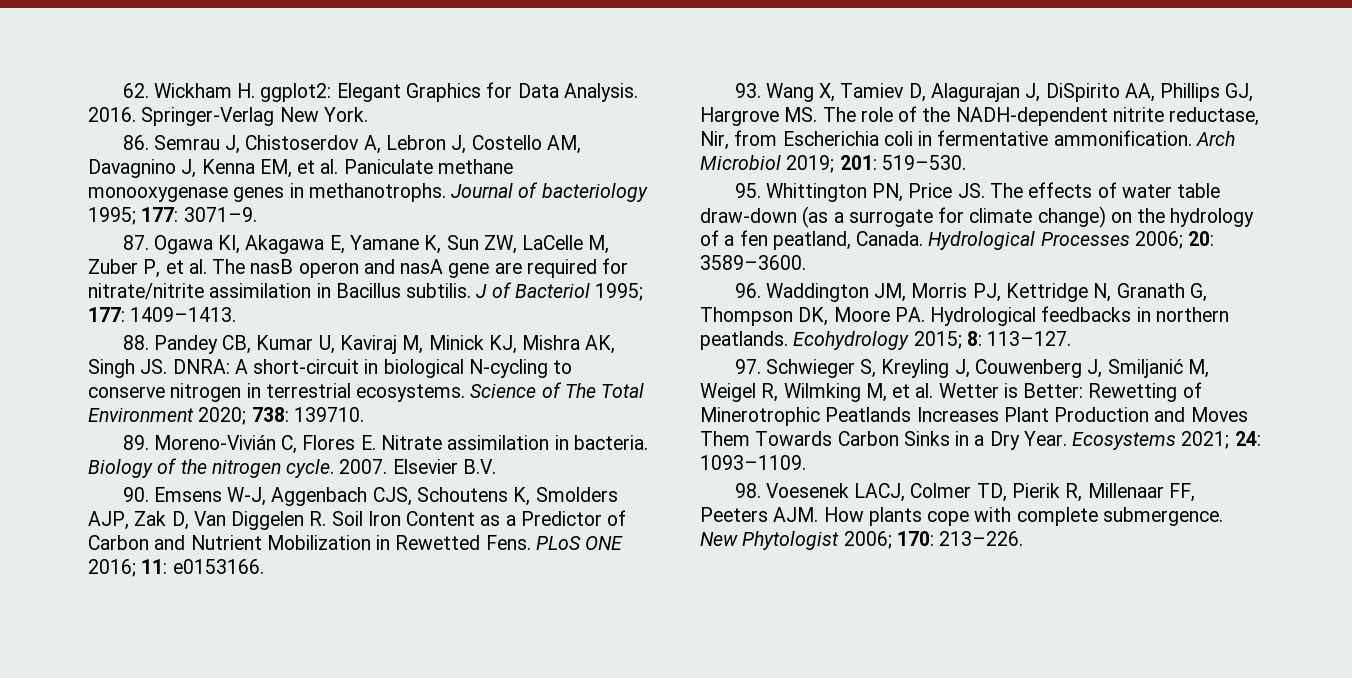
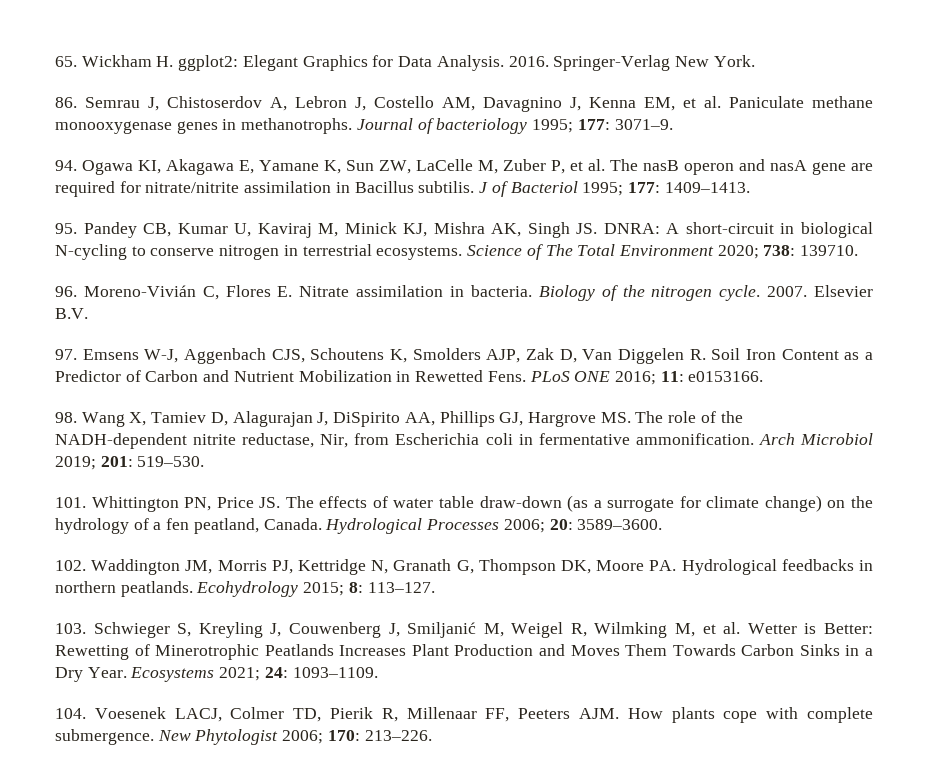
[122,83,149,98] 62. -> [55,56,77,67] 65.
[122,235,149,250] 87. -> [55,160,77,171] 94.
[122,335,149,350] 88. -> [55,223,77,234] 95.
[122,435,149,450] 89. -> [55,286,77,297] 96.
[122,487,149,502] 90. -> [55,349,77,360] 97.
[734,83,761,98] 93. -> [55,412,77,423] 98.
[734,183,761,198] 95. -> [55,497,86,508] 101.
[734,283,761,298] 96. -> [55,560,86,571] 102.
[734,359,761,374] 97. -> [55,623,86,634] 103.
[734,483,761,498] 98. -> [55,708,86,719] 104.

